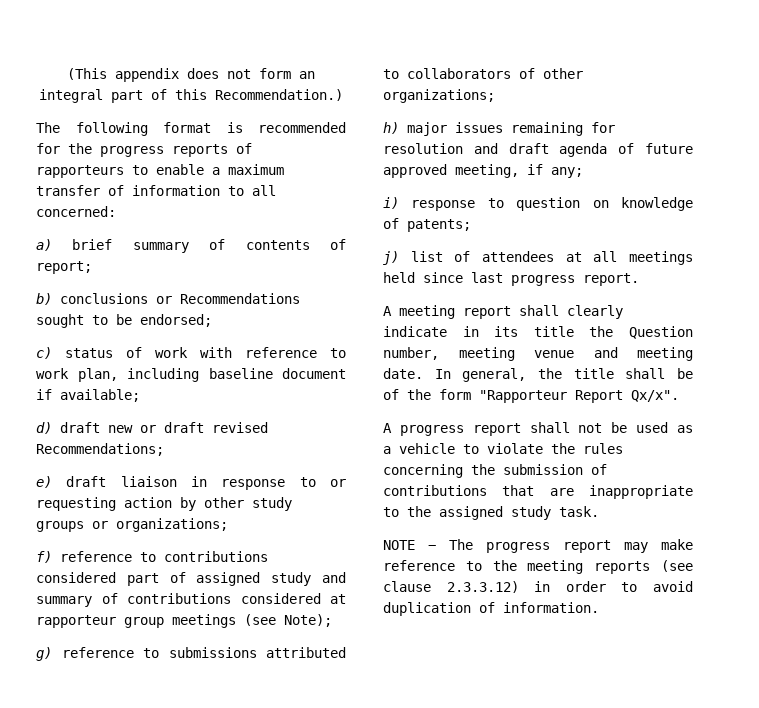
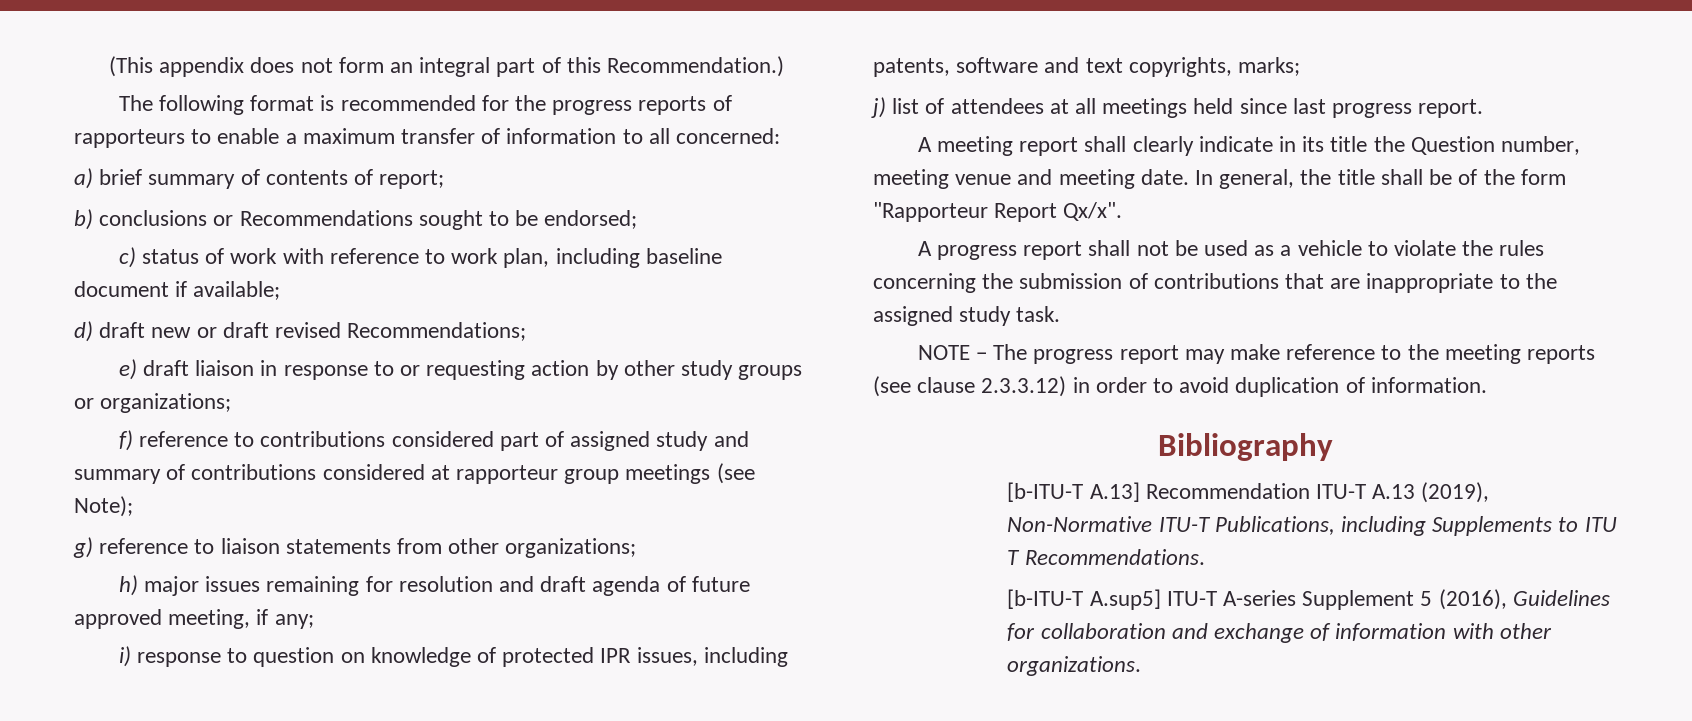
[168,647,346,658] [383,68,535,79] submissions attributed to collaborators of -> [220,538,443,554] liaison statements from
[407,219,471,232] patents; -> [502,647,788,667] [873,57,1301,77] protected IPR issues, including patents, software and text copyrights, marks;
(599, 607) none -> [1158,433,1333,461] [1007,482,1490,503] [1007,516,1617,536] [1007,549,1205,565] [1007,589,1610,610] [1007,623,1552,643] [1007,656,1142,676] // Bibliography // [b-ITU-T A.13] Recommendation ITU-T A.13 (2019), Non-Normative ITU-T Publications, including Supplements to ITU T Recommendations. // [b-ITU-T A.sup5] ITU-T A-series Supplement 5 (2016), Guidelines for collaboration and exchange of information with other organizations.

